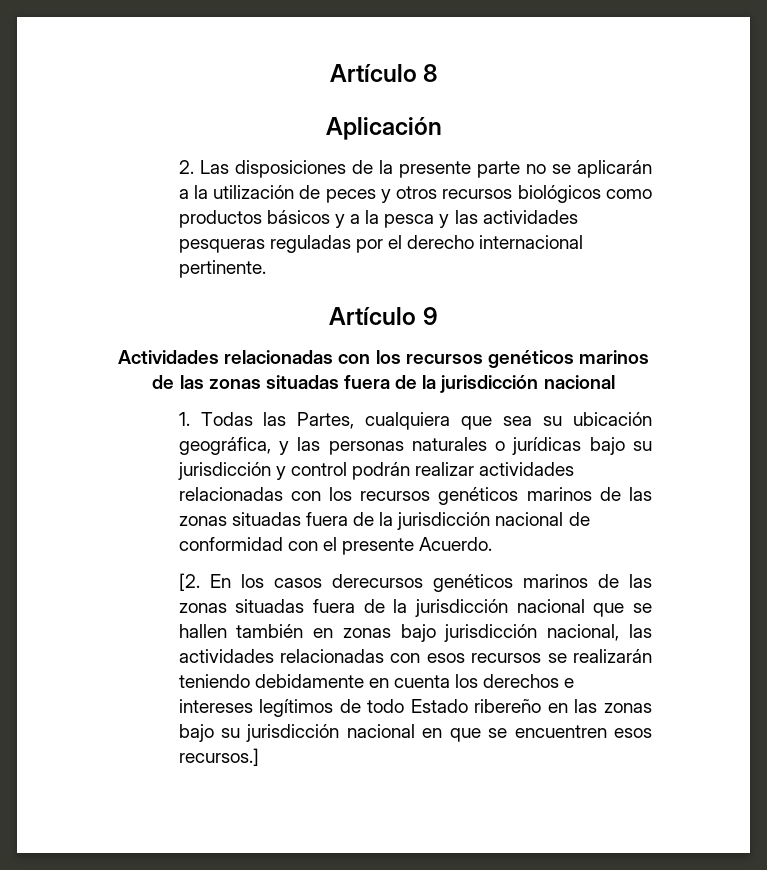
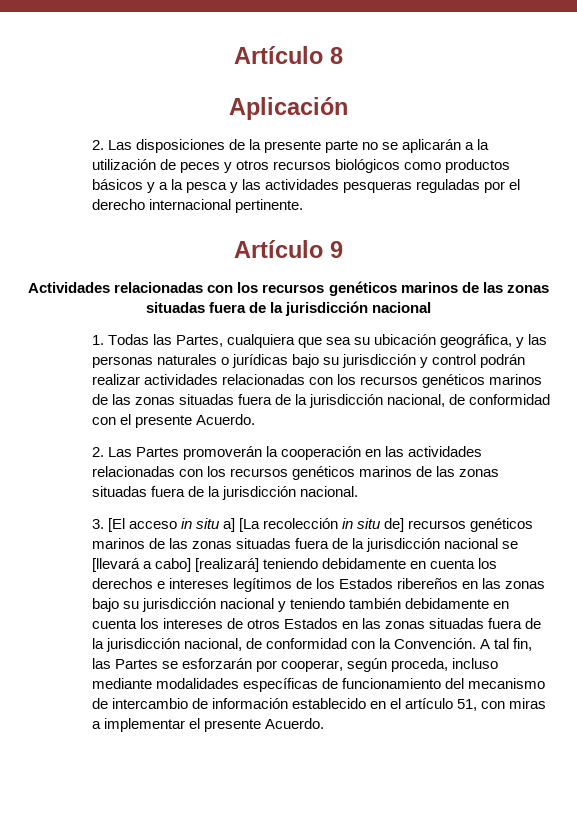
[495,512,564,526] nacional -> [387,394,446,407] nacional,
[178,573,423,591] [2. En los casos derecursos -> [91,446,483,460] [91,466,500,480] [91,486,359,500] [91,518,467,532] 2. Las Partes promoverán la cooperación en las actividades relacionadas con los recursos genéticos marinos de las zonas situadas fuera de la jurisdicción nacional. // 3. [El acceso in situ a] [La recolección in situ de] recursos
[593,603,652,617] [178,624,652,642] [178,649,653,663] que se hallen también en zonas bajo jurisdicción nacional, las actividades relacionadas con esos recursos se realizarán -> [502,541,519,549] [91,558,259,572] se [llevará a cabo] [realizará]
[367,699,542,713] todo Estado ribereño -> [316,578,459,589] los Estados ribereños
[422,725,652,742] [178,748,259,766] en que se encuentren esos recursos.] -> [277,598,510,612] [91,618,542,629] [91,638,533,652] [91,658,499,672] [91,678,546,692] [91,698,547,711] [91,718,324,732] y teniendo también debidamente en cuenta los intereses de otros Estados en las zonas situadas fuera de la jurisdicción nacional, de conformidad con la Convención. A tal fin, las Partes se esforzarán por cooperar, según proceda, incluso mediante modalidades específicas de funcionamiento del mecanismo de intercambio de información establecido en el artículo 51, con miras a implementar el presente Acuerdo.

